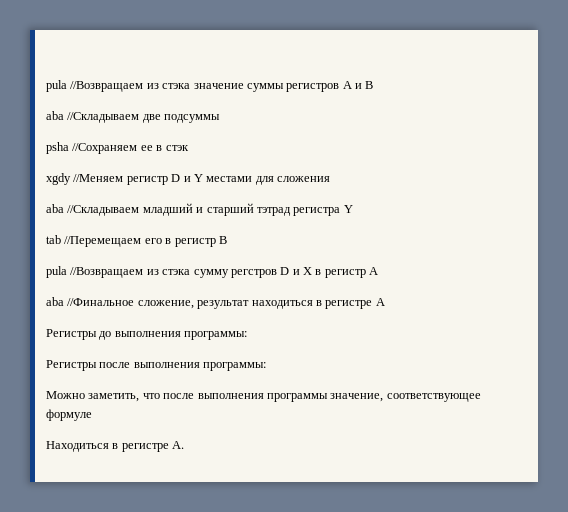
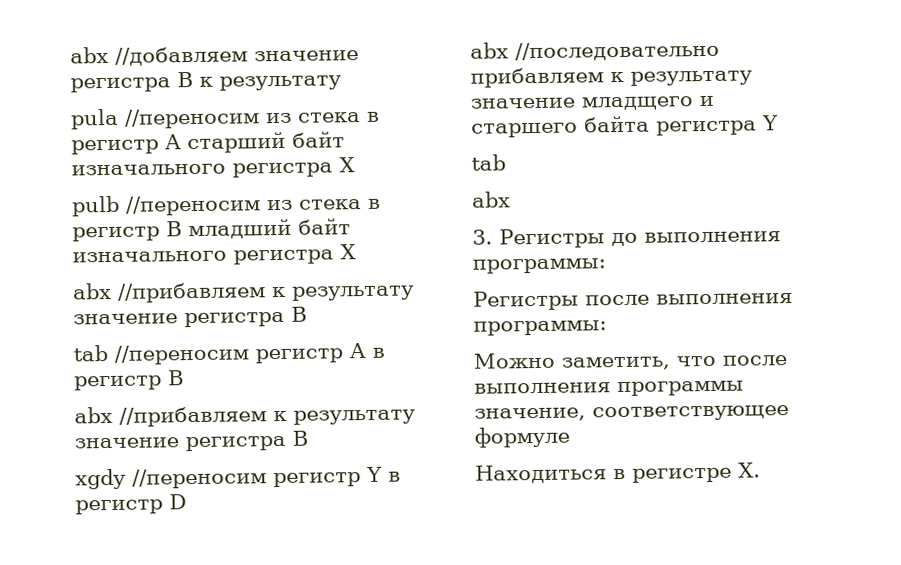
[46,80,374,92] [46,111,221,123] [46,142,189,154] [46,173,330,185] [46,203,353,216] [46,235,227,247] [46,266,379,278] [46,297,385,309] pula //Возвращаем из стэка значение суммы регистров А и В // aba //Складываем две подсуммы // psha //Сохраняем ее в стэк // xgdy //Меняем регистр D и Y местами для сложения // aba //Складываем младший и старший тэтрад регистра Y // tab //Перемещаем его в регистр В // pula //Возвращаем из стэка сумму регстров D и X в регистр А // aba //Финальное сложение, результат находиться в регистре А // -> [70,46,359,66] [70,72,342,93] [70,108,380,130] [71,131,345,155] [71,157,355,178] [71,195,381,217] [72,218,351,242] [72,244,356,265] [72,282,415,303] [73,306,307,328] [73,342,385,365] [74,370,184,391] [74,406,416,427] [74,430,308,452] [75,466,401,490] [75,494,187,515] [470,40,720,62] [470,67,753,88] [470,95,714,111] [471,115,779,138] [471,154,506,171] [471,191,511,208] [472,229,493,245] abx //добавляем значение регистра B к результату // pula //переносим из стека в регистр A старший байт изначального регистра Х // pulb //переносим из стека в регистр B младший байт изначального регистра Х // abx //прибавляем к результату значение регистра В // tab //переносим регистр А в регистр В // abx //прибавляем к результату значение регистра В // xgdy //переносим регистр Y в регистр D // abx //последовательно прибавляем к результату значение младщего и старшего байта регистра Y // tab // abx // 3.
[172,441,185,449] А. -> [738,462,761,478] Х.

